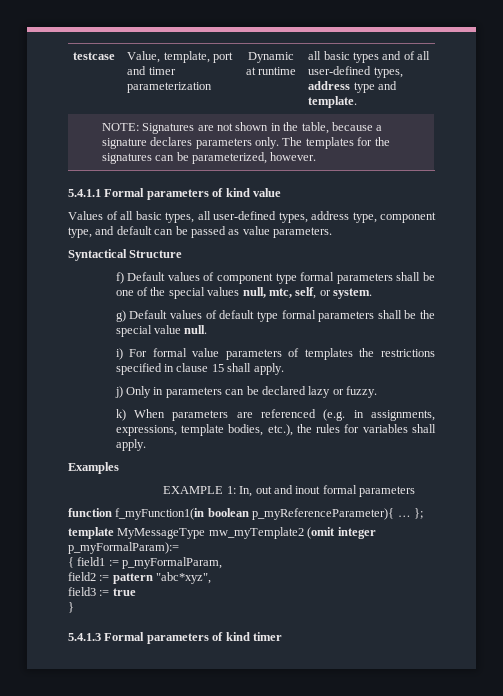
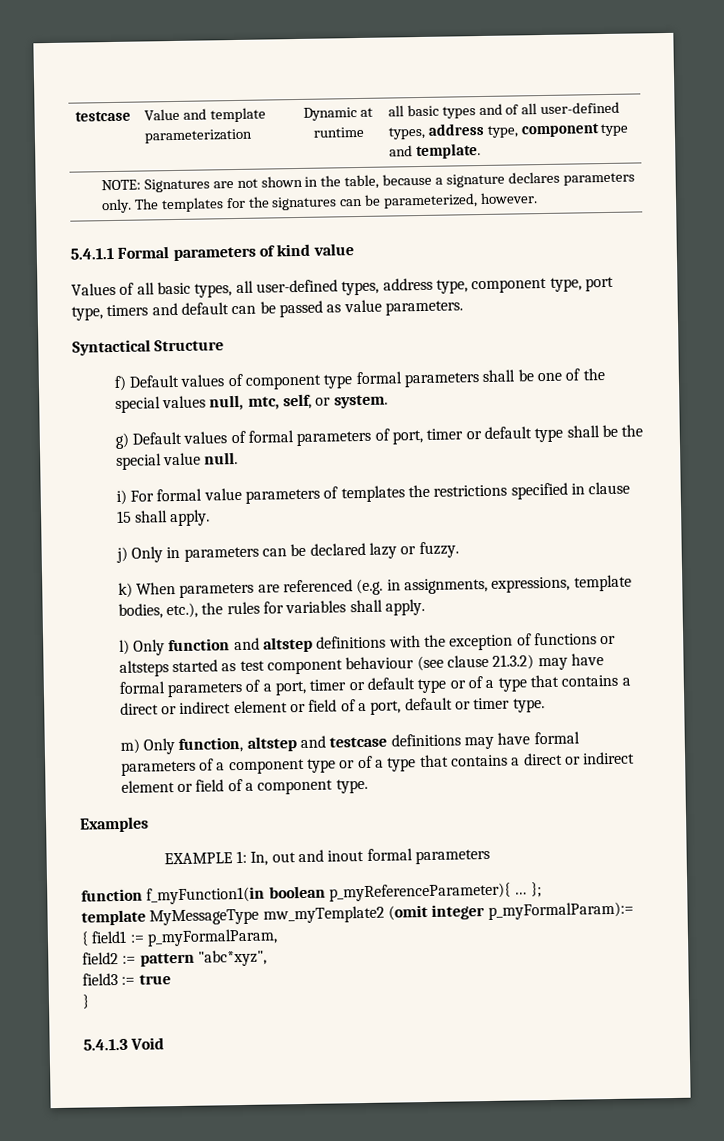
[127,51,234,63] [127,66,176,75] Value, template, port and timer -> [143,107,266,123] Value and template
(351, 85) none -> [486,123,599,138] type, component
(92, 232) none -> [584,276,614,292] [71,304,149,321] port type, timers
[219,310,375,322] default type formal parameters -> [248,426,564,447] formal parameters of port, timer or default type
(146, 445) none -> [118,632,617,656] [118,653,604,677] [118,674,631,698] [119,697,545,715] [119,731,580,755] [120,751,636,776] [120,778,368,795] // l) Only function and altstep definitions with the exception of functions or altsteps started as test component behaviour (see clause 21.3.2) may have formal parameters of a port, timer or default type or of a type that contains a direct or indirect element or field of a port, default or timer type. // m) Only function, altstep and testcase definitions may have formal parameters of a component type or of a type that contains a direct or indirect element or field of a component type.
[104,632,282,644] Formal parameters of kind timer -> [130,1037,165,1050] Void

